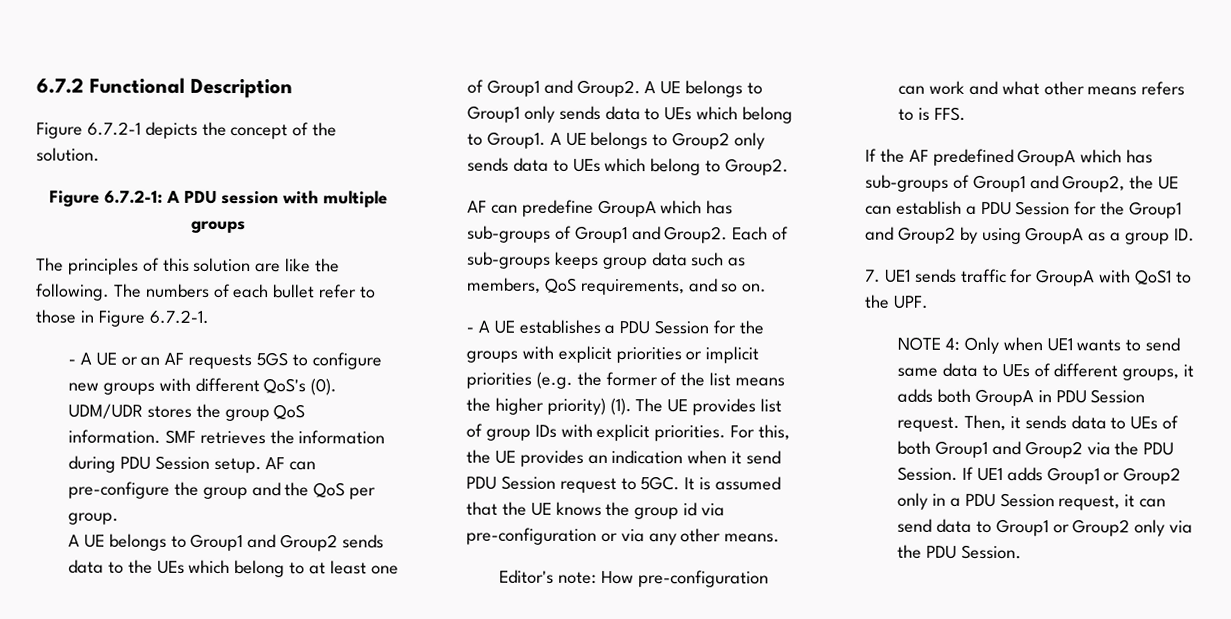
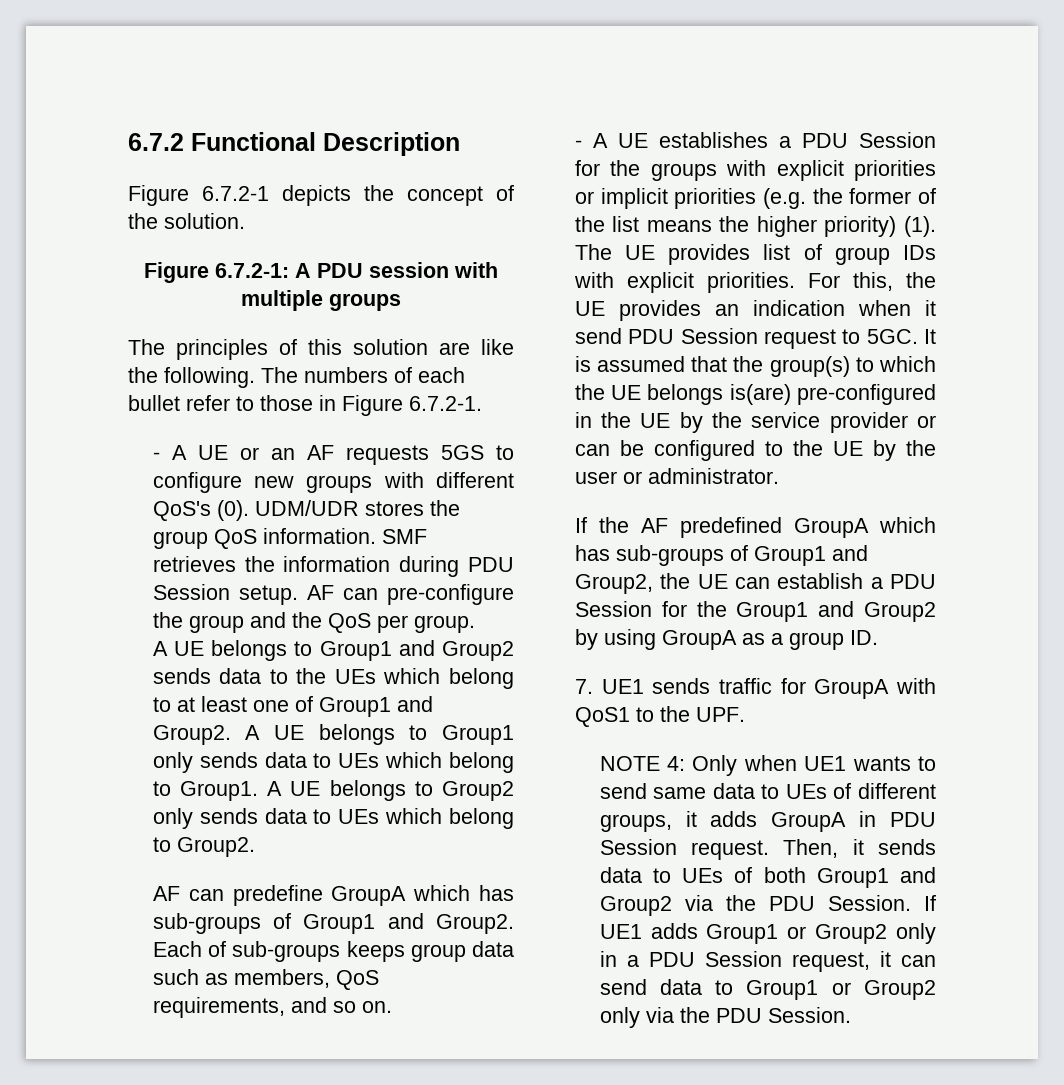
[530,501,726,520] [466,527,781,546] [499,569,769,588] [898,80,1186,96] [898,106,966,121] UE knows the group id via pre-configuration or via any other means. // Editor's note: How pre-configuration can work and what other means refers to is FFS. -> [769,356,936,377] [574,384,936,405] [574,412,936,433] [574,440,936,461] [574,468,779,484] group(s) to which the UE belongs is(are) pre-configured in the UE by the service provider or can be configured to the UE by the user or administrator.
[936,388,971,403] both -> (758, 819) none

